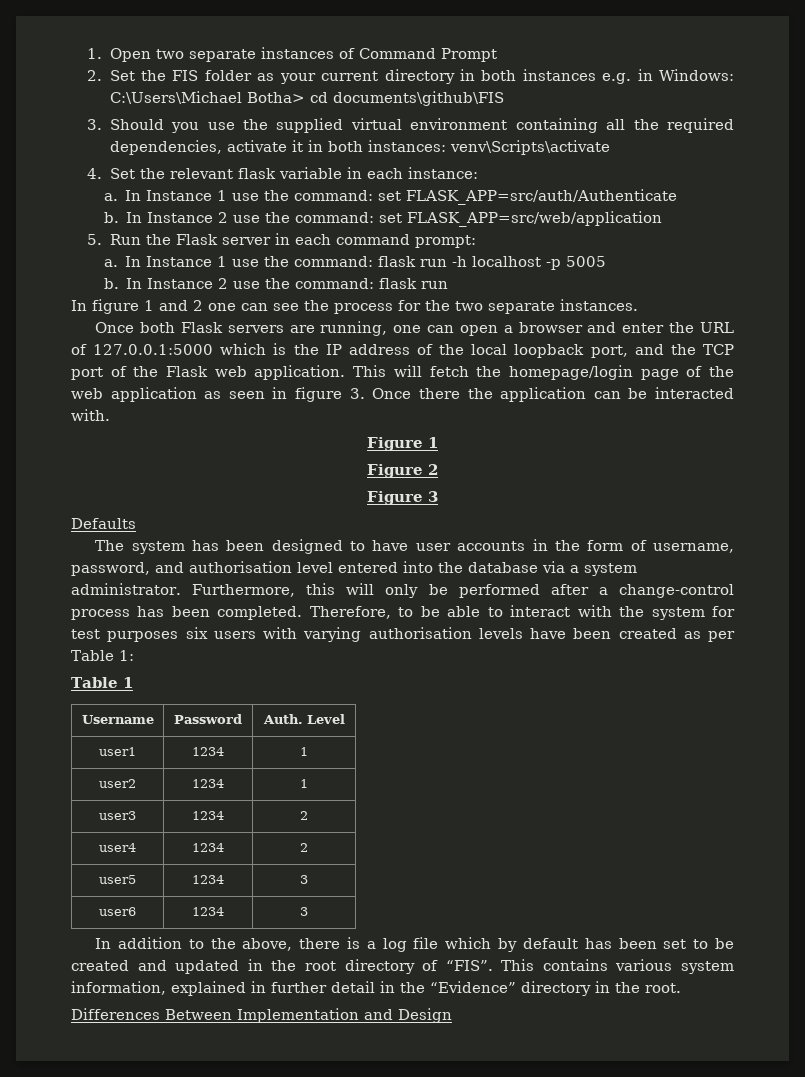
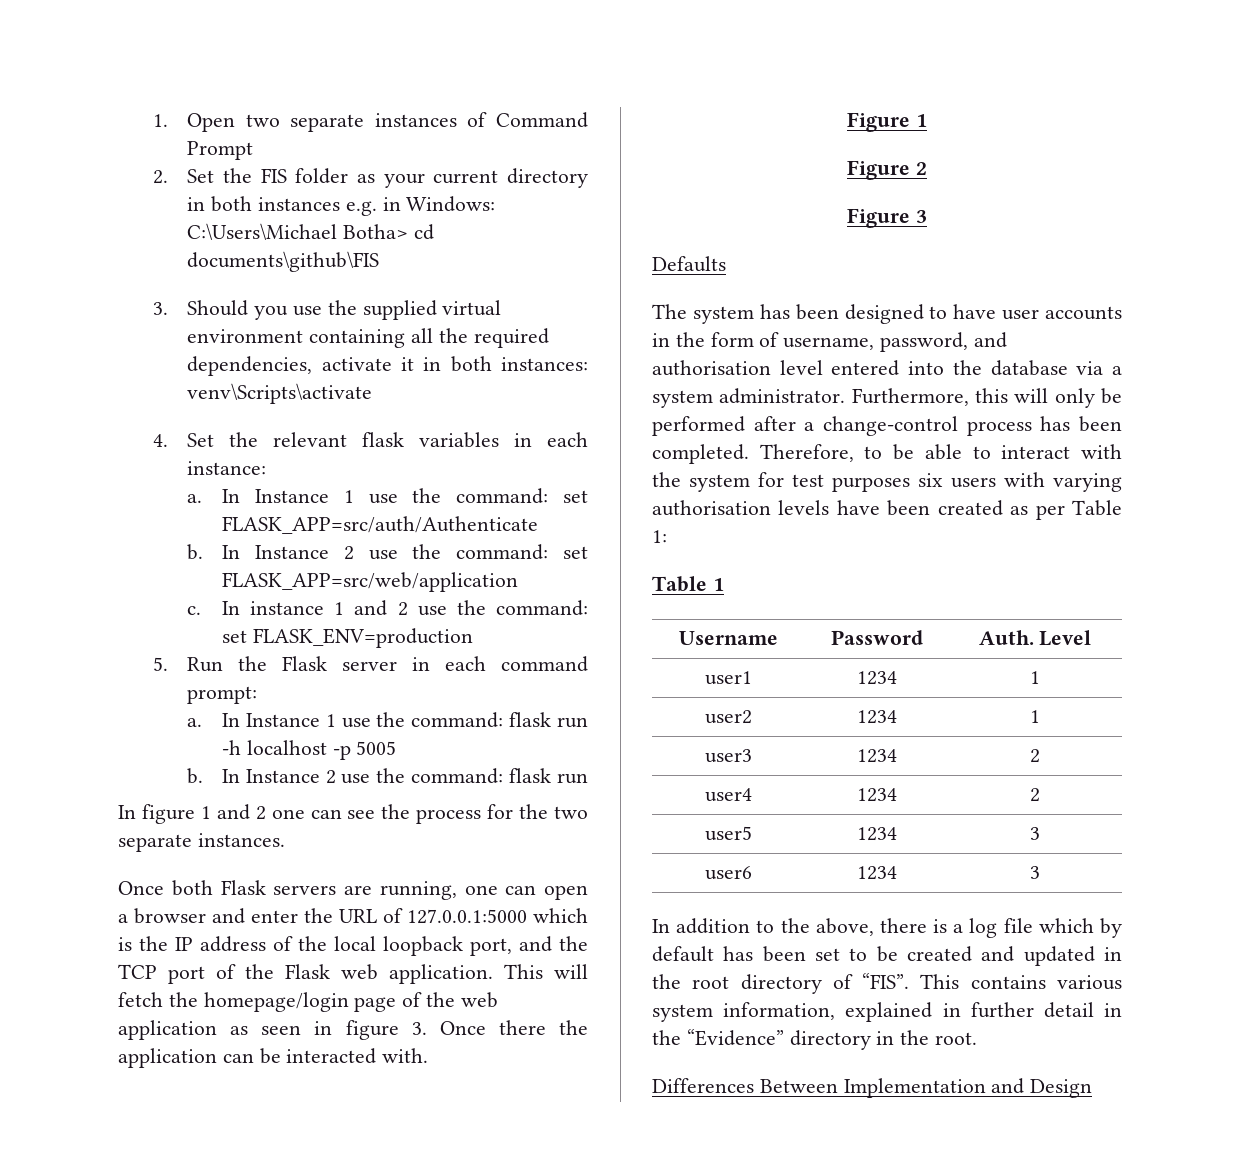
[278,167,342,179] variable -> [419,432,500,448] variables
(663, 219) none -> [187,600,588,616] [221,628,473,648] // c. In instance 1 and 2 use the command: set FLASK_ENV=production

